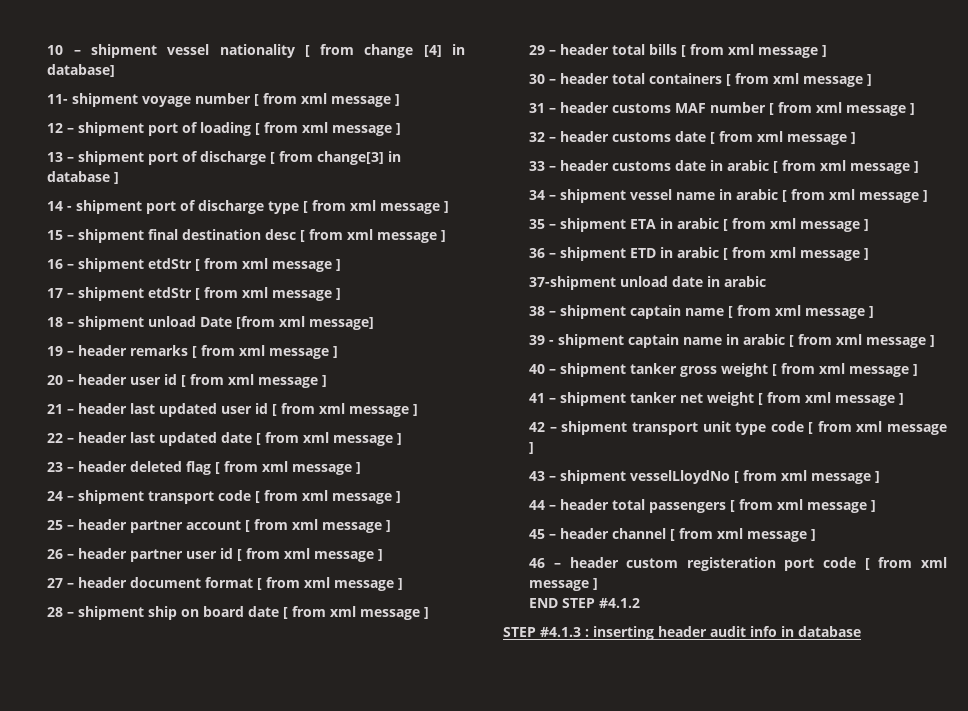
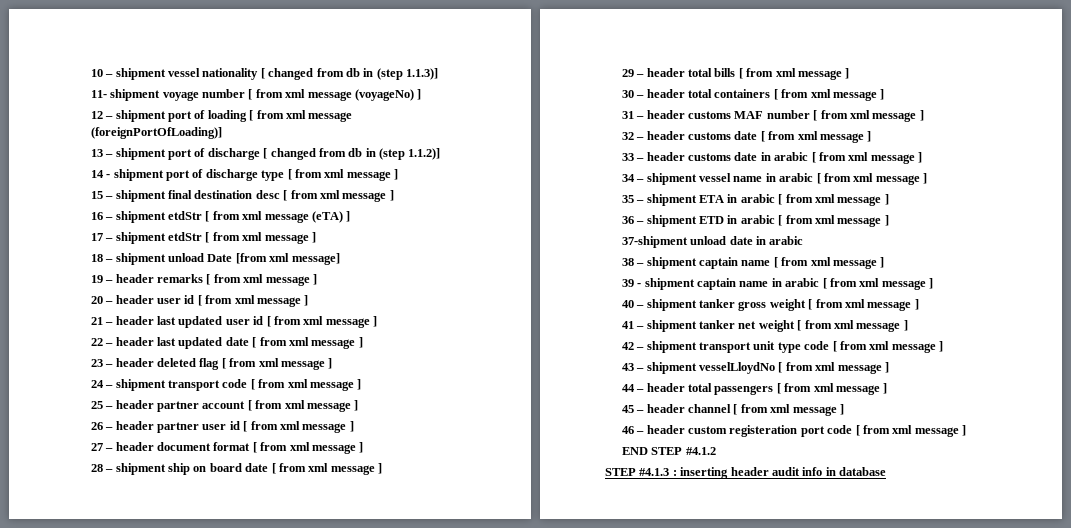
[320,44,465,58] [47,64,116,77] from change [4] in database] -> [268,68,439,80] changed from db in (step 1.1.3)]
(392, 101) none -> [354,89,414,101] (voyageNo)
[396,123,402,135] ] -> [90,127,222,139] (foreignPortOfLoading)]
[279,151,402,165] [47,171,120,184] from change[3] in database ] -> [270,148,441,160] changed from db in (step 1.1.2)]
(333, 266) none -> [311,211,343,223] (eTA)

